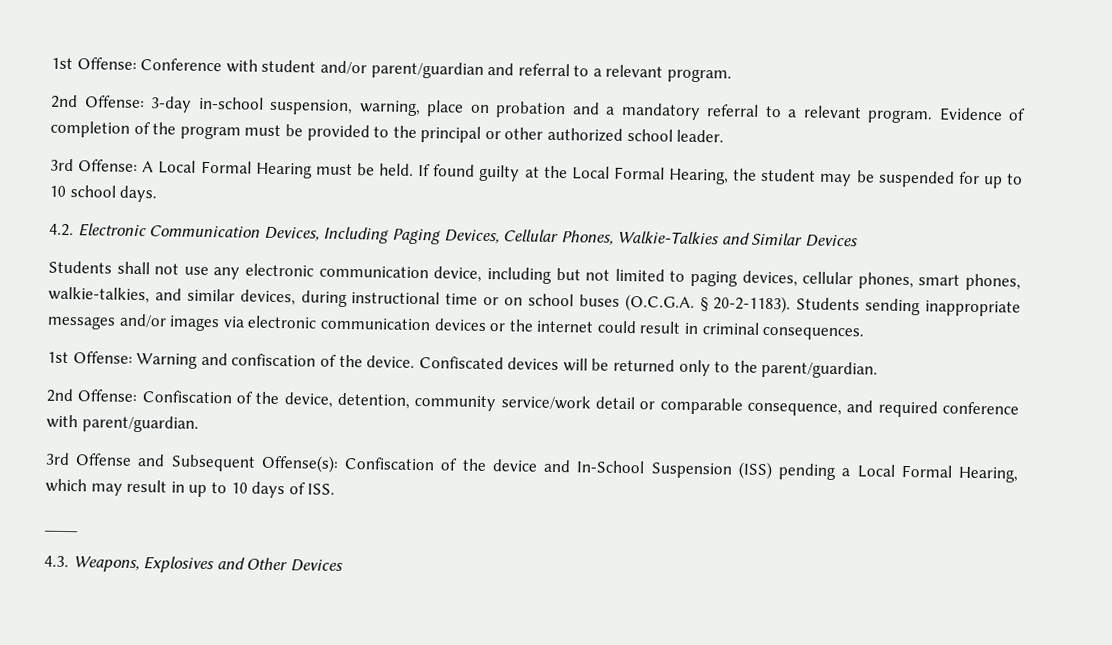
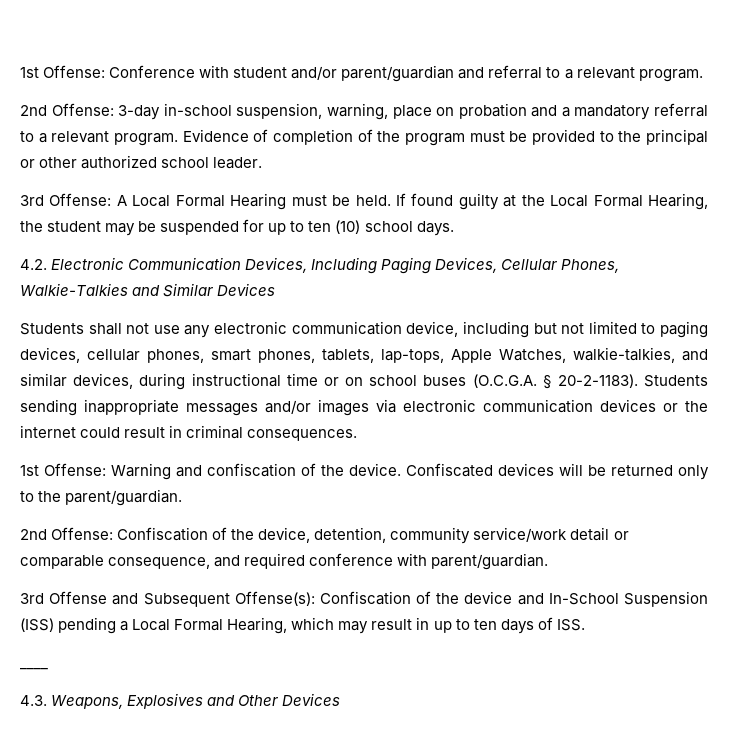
[49,185,66,197] 10 -> [308,220,361,234] ten (10)
(1021, 282) none -> [322,349,566,363] tablets, lap-tops, Apple Watches,
[230,482,248,494] 10 -> [473,619,497,630] ten

